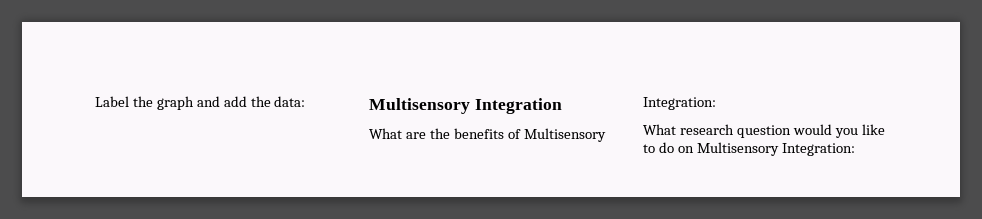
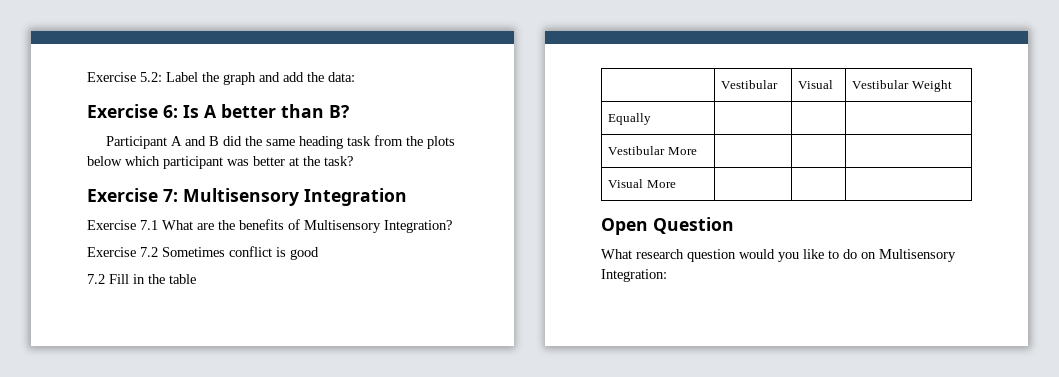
(95, 101) none -> [87,72,162,82] Exercise 5.2:
(306, 101) none -> [87,104,349,118] [106,135,456,149] [87,156,353,169] [87,188,178,202] Exercise 6: Is A better than B? // Participant A and B did the same heading task from the plots below which participant was better at the task? // Exercise 7:
(562, 106) none -> [87,220,158,230] Exercise 7.1
[643,97,716,110] Integration: -> [384,220,452,233] [87,246,319,260] [87,274,196,284] [721,80,779,89] [798,80,834,89] [852,80,952,92] [608,113,652,125] [608,146,697,155] [608,179,676,188] [601,217,734,235] Integration? // Exercise 7.2 Sometimes conflict is good // 7.2 Fill in the table // | Vestibular | Visual | Vestibular Weight // Equally | | | // Vestibular More | | | // Visual More | | | // Open Question

